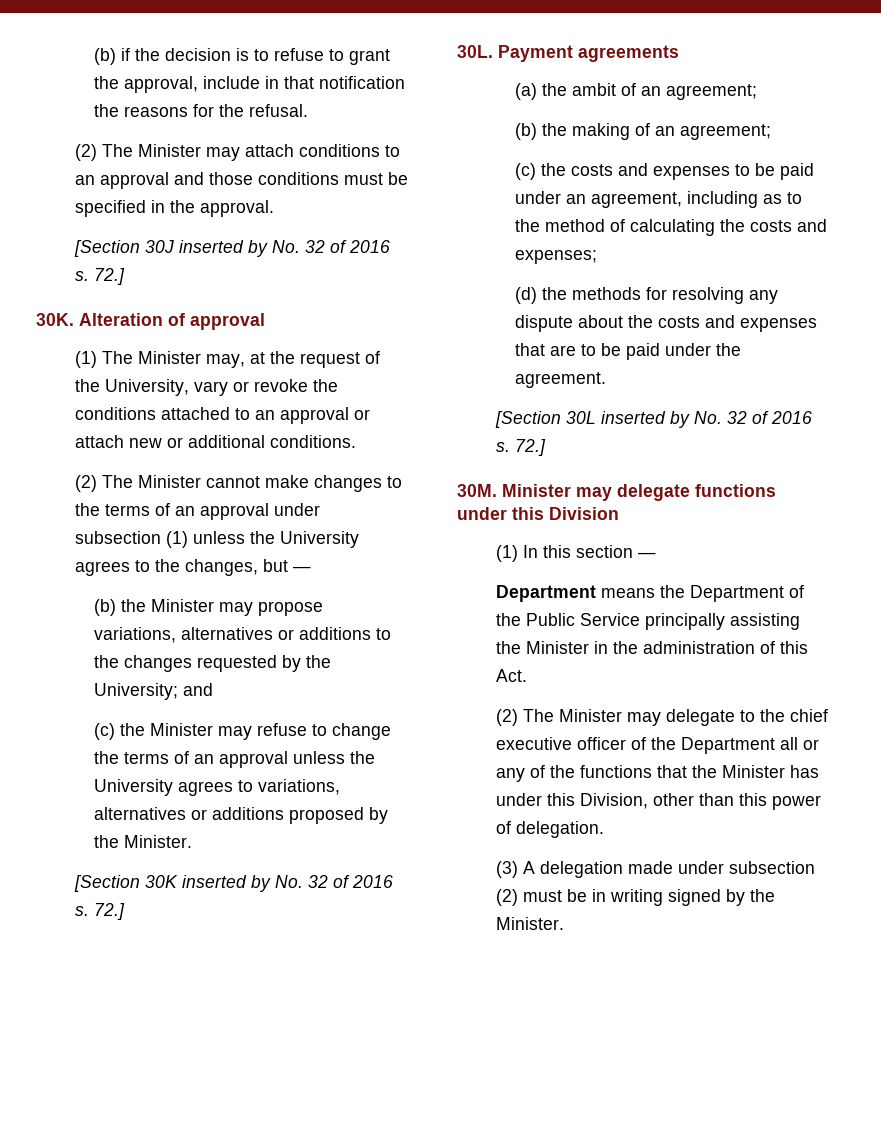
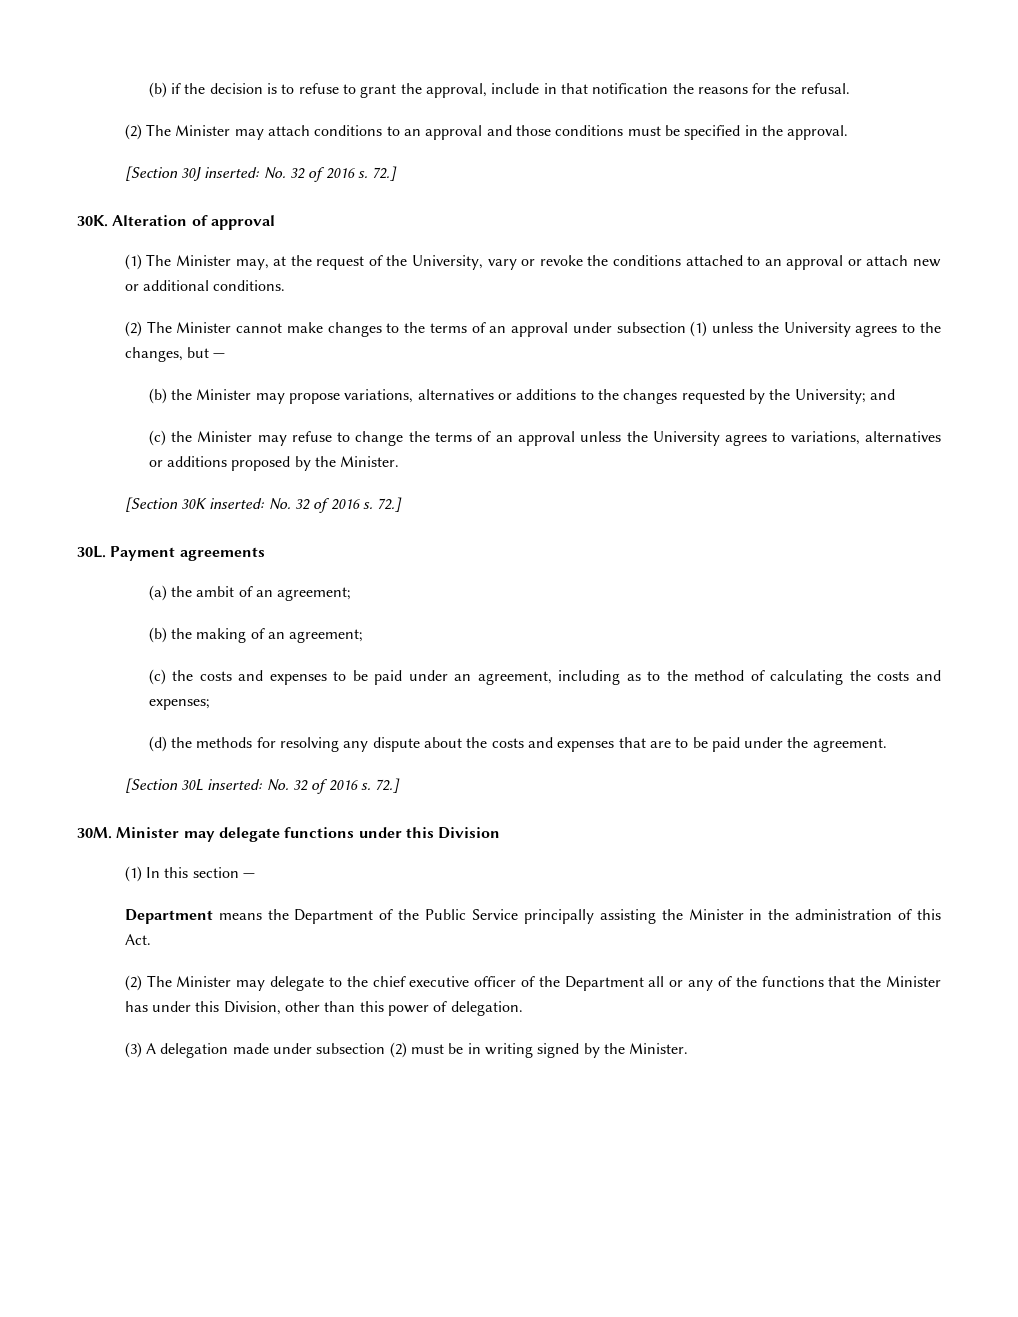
[178,240,268,257] inserted by -> [204,167,260,178] inserted:
[181,875,271,892] inserted by -> [209,498,265,509] inserted:
[600,411,690,428] inserted by -> [207,779,263,790] inserted:

